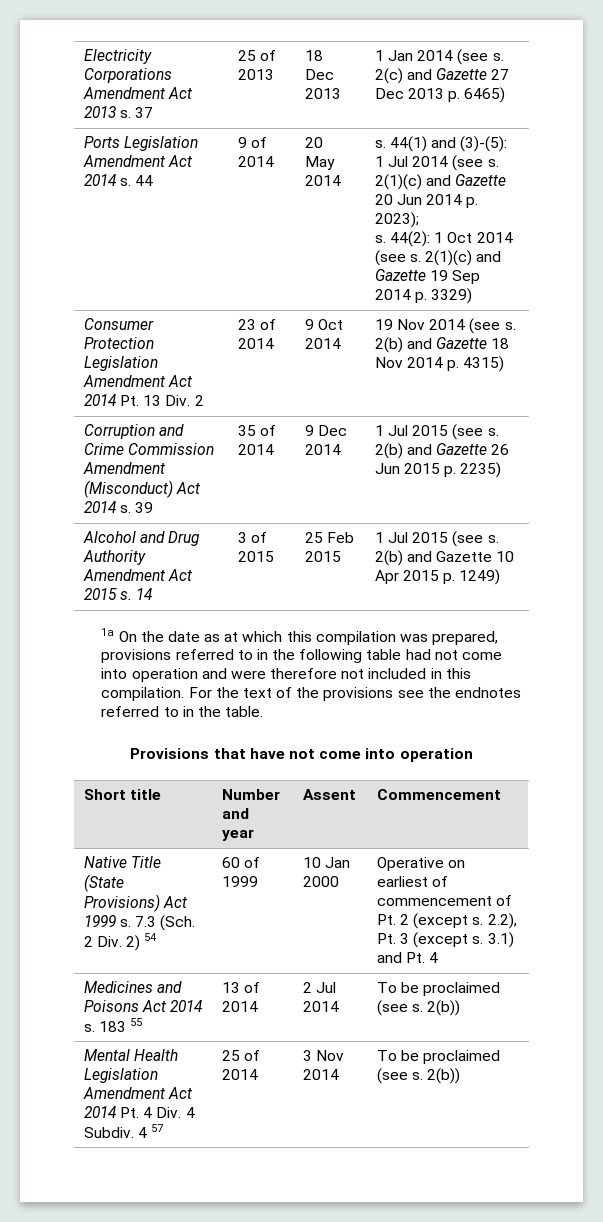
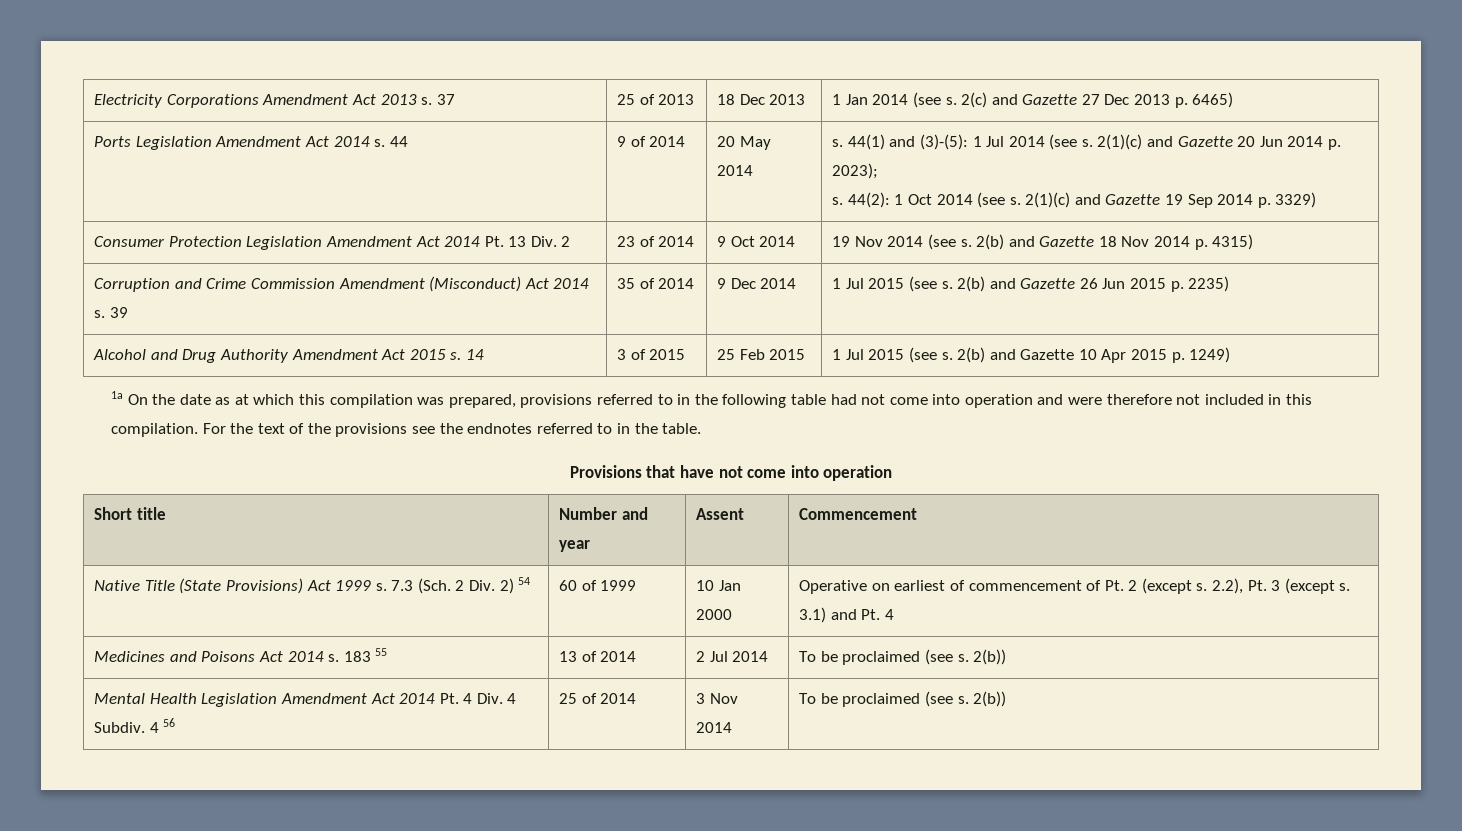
[151,1124,164,1132] 57 -> [163,718,176,727] 56

